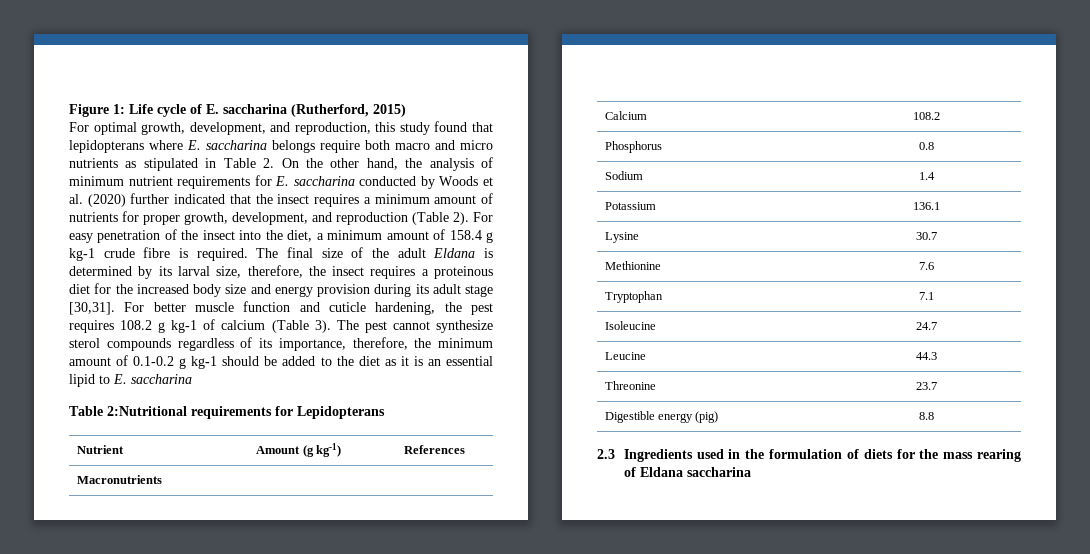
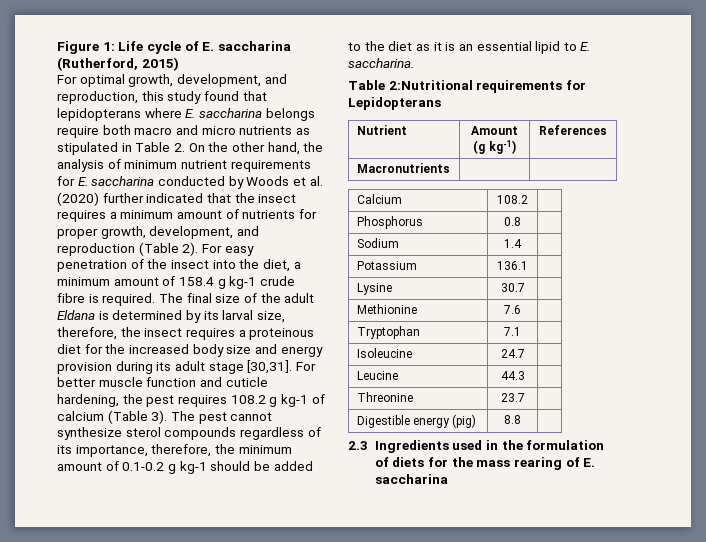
[131,374,192,384] saccharina -> [348,58,414,68] saccharina.
[639,467,683,477] Eldana -> [583,458,596,467] E.

